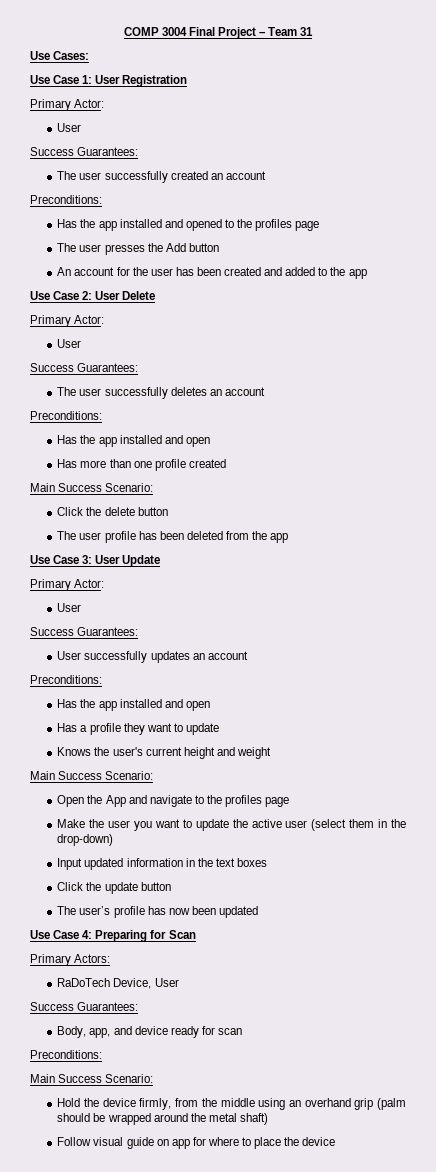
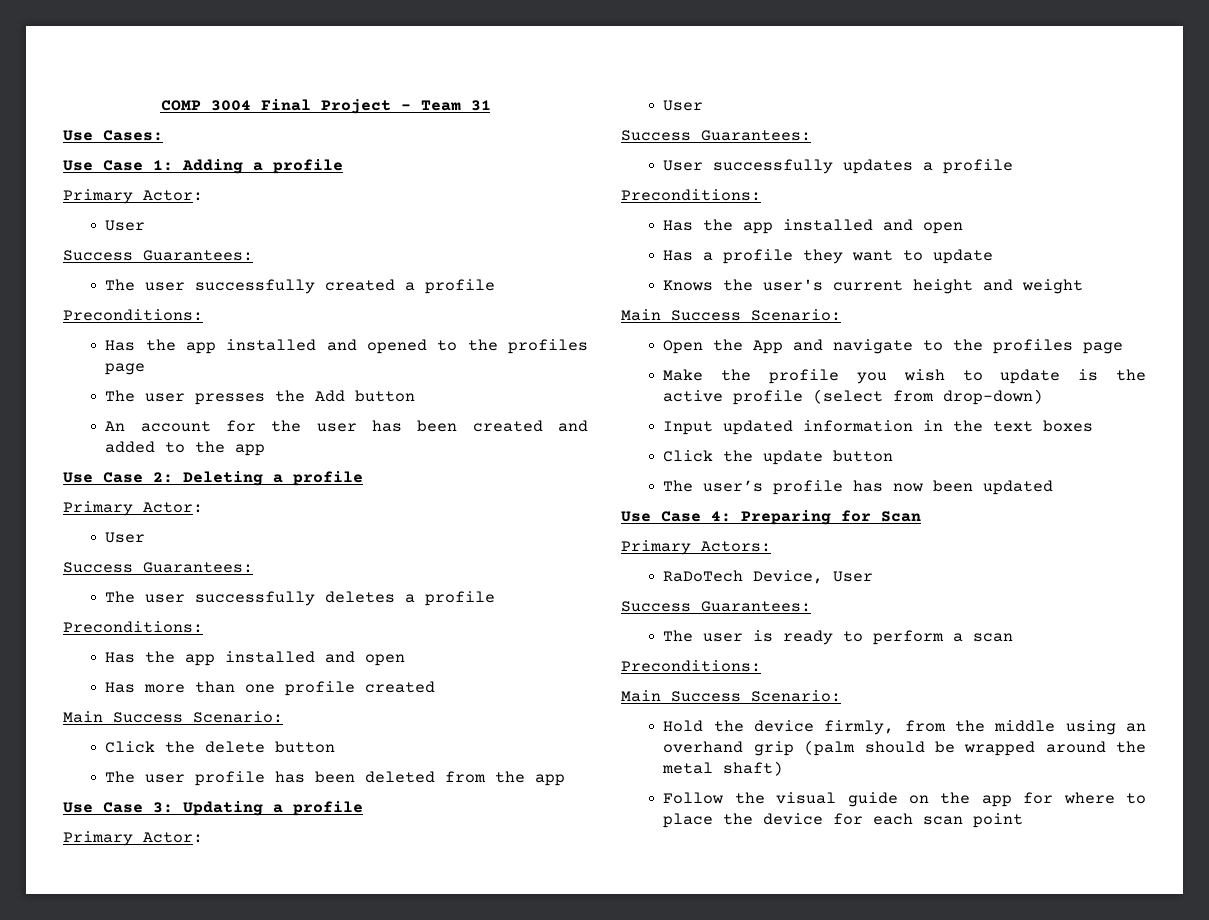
[95,75,188,87] User Registration -> [182,159,343,174] Adding a profile
[210,171,266,180] an account -> [405,279,496,294] a profile
[95,291,156,300] User Delete -> [183,471,363,486] Deleting a profile
[209,387,265,396] an account -> [405,591,496,606] a profile
[95,555,161,567] User Update -> [183,801,363,816] Updating a profile
[192,651,248,660] an account -> [923,159,1014,174] a profile
[108,819,229,831] user you want to update -> [769,369,1099,384] profile you wish to update is
[285,819,406,831] user (select them in the -> [733,389,935,405] profile (select from
[57,1026,215,1038] Body, app, and device ready for -> [663,630,964,645] The user is ready to perform a
(92, 1141) none -> [734,792,765,804] the
(169, 1142) none -> [940,792,971,804] the
(336, 1141) none -> [833,813,1024,828] for each scan point

